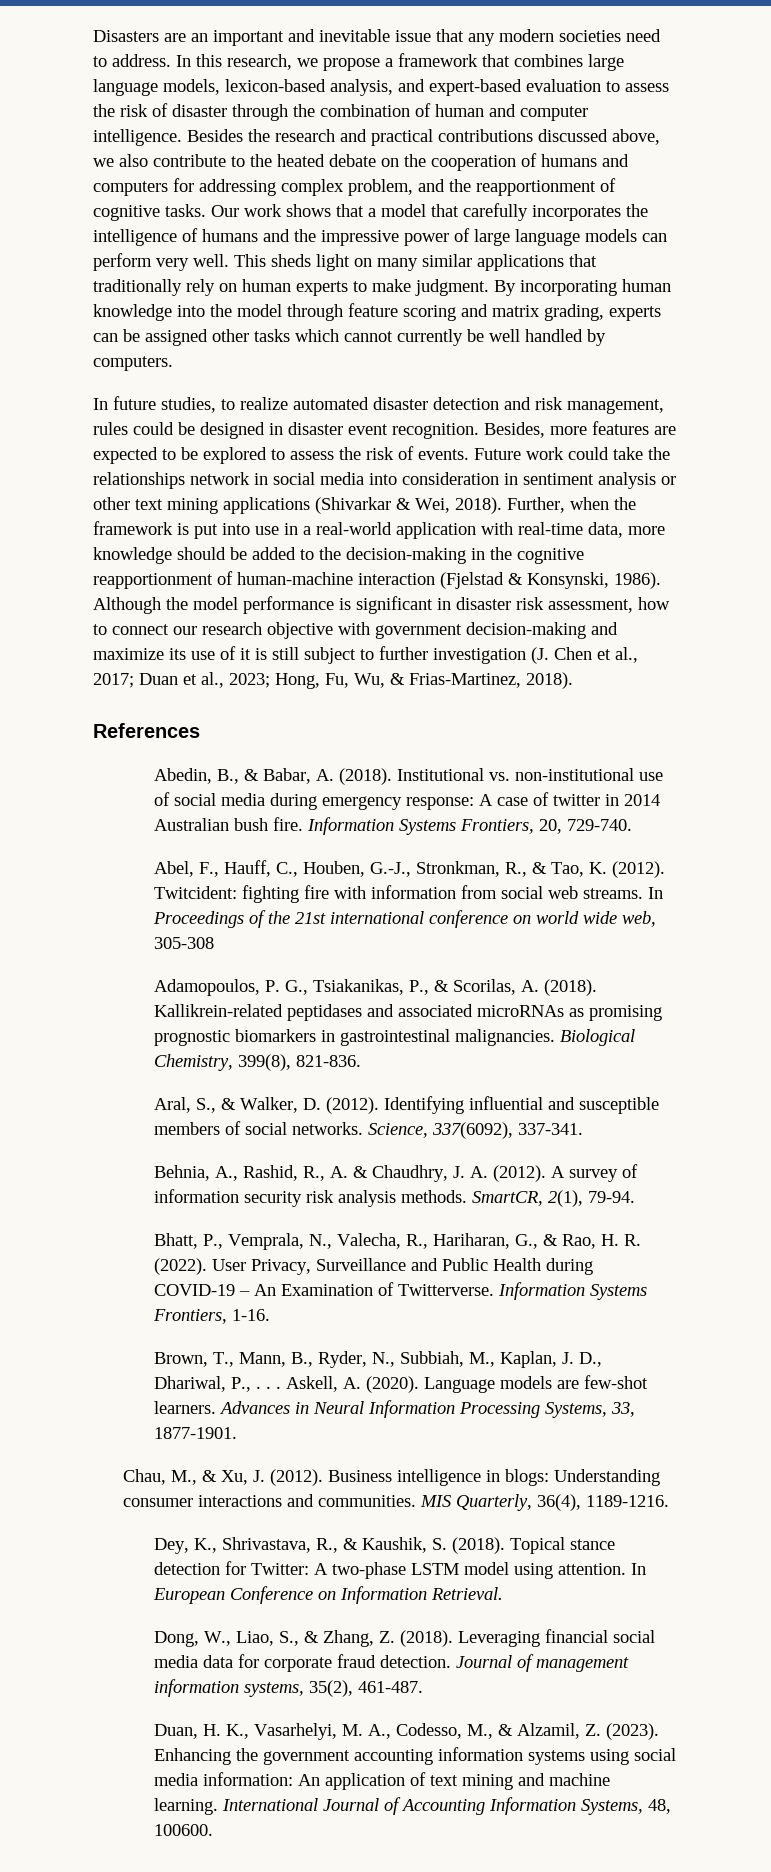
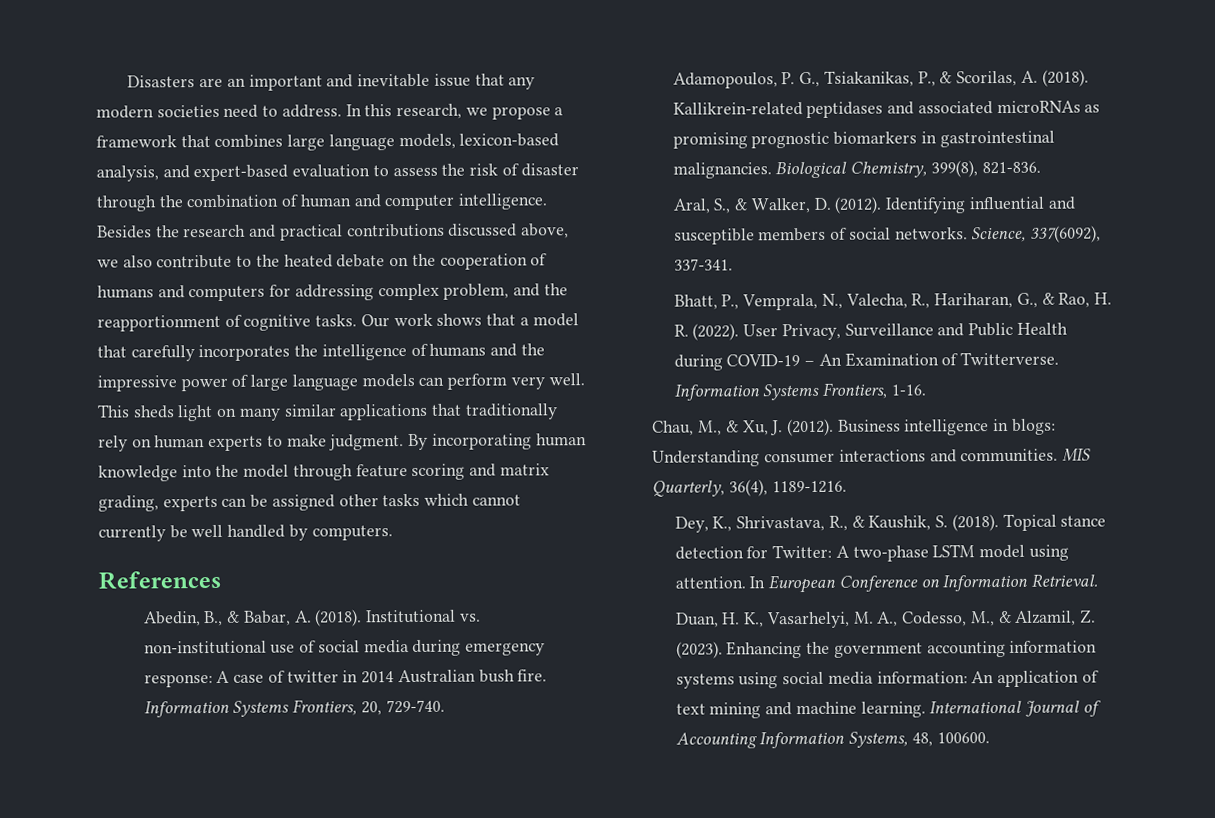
[93,396,664,414] [93,421,676,439] [93,446,670,464] [93,472,676,489] [93,497,636,514] [93,521,665,539] [93,547,584,564] [93,571,661,589] [93,596,670,614] [93,622,618,639] [93,646,638,664] [93,672,573,689] // In future studies, to realize automated disaster detection and risk management, rules could be designed in disaster event recognition. Besides, more features are expected to be explored to assess the risk of events. Future work could take the relationships network in social media into consideration in sentiment analysis or other text mining applications (Shivarkar & Wei, 2018). Further, when the framework is put into use in a real-world application with real-time data, more knowledge should be added to the decision-making in the cognitive reapportionment of human-machine interaction (Fjelstad & Konsynski, 1986). Although the model performance is significant in disaster risk assessment, how to connect our research objective with government decision-making and maximize its use of it is still subject to further investigation (J. Chen et al., 2017; Duan et al., 2023; Hong, Fu, Wu, & Frias-Martinez, 2018). -> (393, 533) none
[153,860,665,878] [153,885,663,903] [152,910,656,928] [153,937,214,949] // Abel, F., Hauff, C., Houben, G.-J., Stronkman, R., & Tao, K. (2012). Twitcident: fighting fire with information from social web streams. In Proceedings of the 21st international conference on world wide web, 305-308 -> (445, 706) none
[153,1164,638,1182] [153,1189,635,1207] // Behnia, A., Rashid, R., A. & Chaudhry, J. A. (2012). A survey of information security risk analysis methods. SmartCR, 2(1), 79-94. -> (733, 264) none
[153,1351,602,1368] [153,1375,648,1393] [153,1400,635,1418] [153,1427,237,1439] // Brown, T., Mann, B., Ryder, N., Subbiah, M., Kaplan, J. D., Dhariwal, P., . . . Askell, A. (2020). Language models are few-shot learners. Advances in Neural Information Processing Systems, 33, 1877-1901. -> (926, 390) none
[153,1629,655,1647] [153,1654,629,1672] [153,1679,423,1697] // Dong, W., Liao, S., & Zhang, Z. (2018). Leveraging financial social media data for corporate fraud detection. Journal of management information systems, 35(2), 461-487. -> (1099, 580) none

